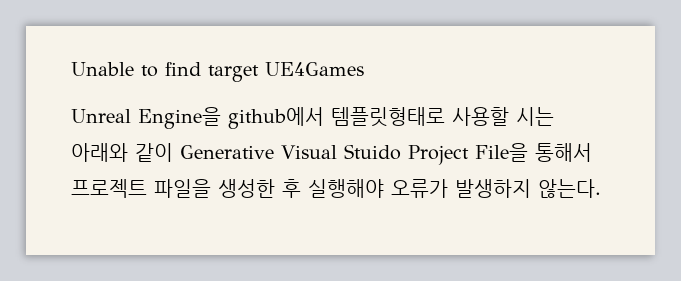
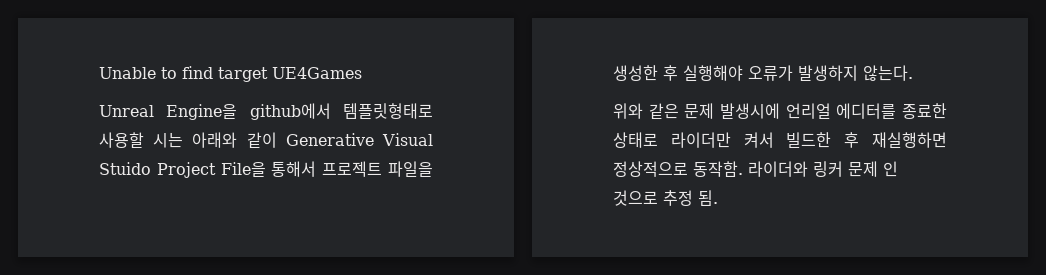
(601, 188) none -> [613,103,947,119] [613,132,947,148] [613,161,898,177] [613,190,718,206] // 위와 같은 문제 발생시에 언리얼 에디터를 종료한 상태로 라이더만 켜서 빌드한 후 재실행하면 정상적으로 동작함. 라이더와 링커 문제 인 것으로 추정 됨.

